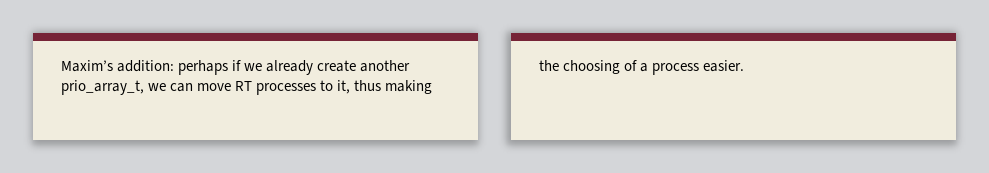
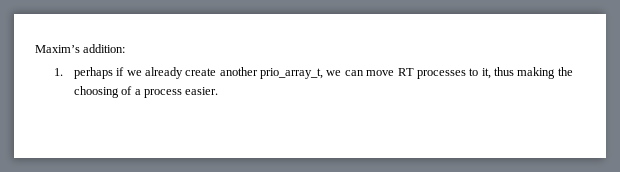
(175, 66) none -> [54,68,64,76] // 1.

